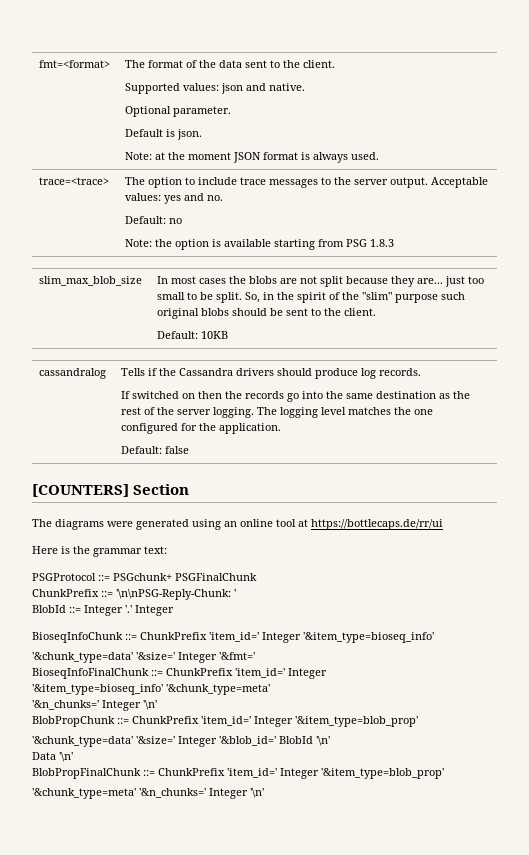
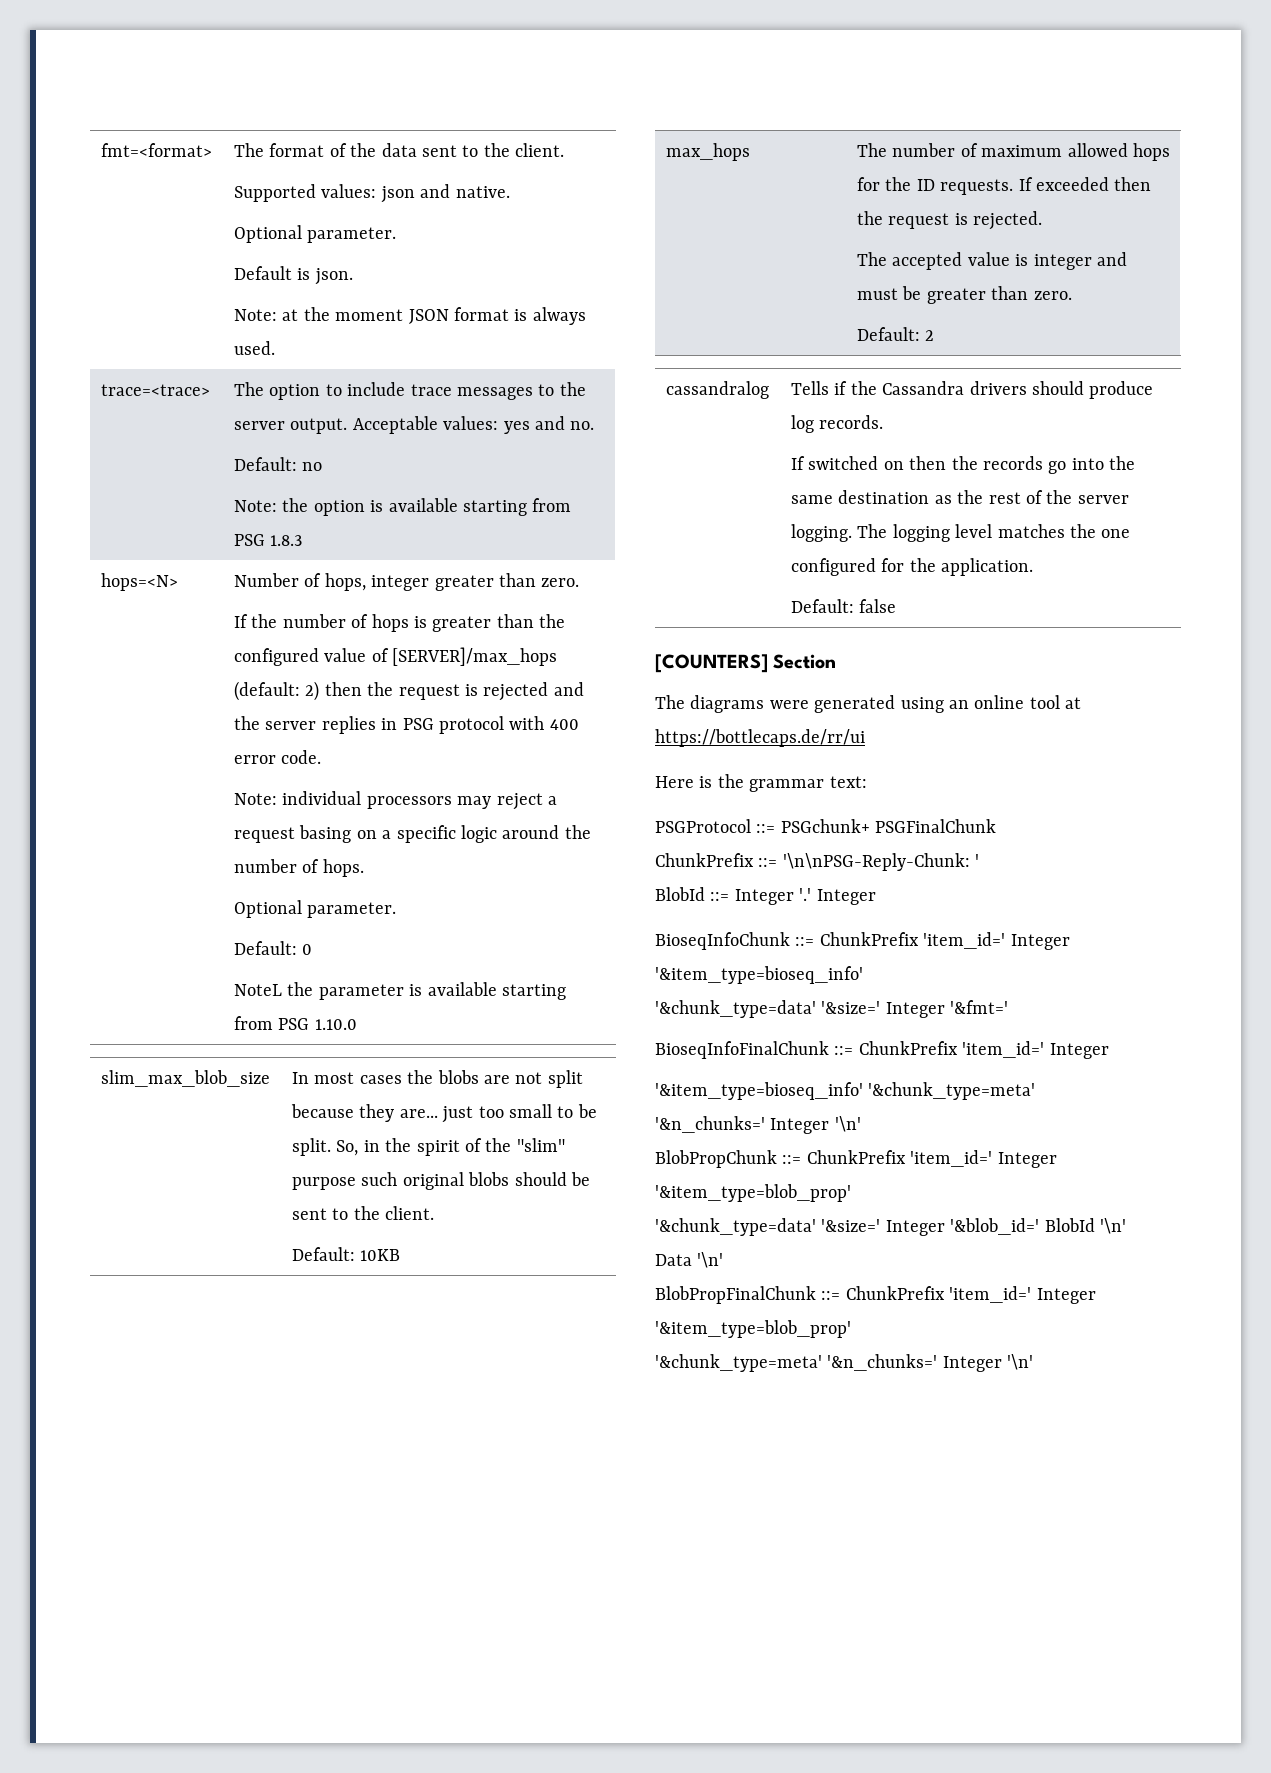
(395, 243) none -> [100,573,178,591] [233,573,580,591] [233,614,566,632] [233,647,558,666] [233,681,584,701] [233,716,579,734] [233,750,322,764] [233,791,557,810] [233,825,591,843] [233,859,364,877] [233,900,397,918] [233,941,313,955] [233,982,566,1000] [233,1016,357,1030] // hops=<N> | Number of hops, integer greater than zero. // If the number of hops is greater than the configured value of [SERVER]/max_hops (default: 2) then the request is rejected and the server replies in PSG protocol with 400 error code. // Note: individual processors may reject a request basing on a specific logic around the number of hops. // Optional parameter. // Default: 0 // NoteL the parameter is available starting from PSG 1.10.0
(229, 335) none -> [665,143,750,161] [856,143,1170,161] [856,177,1152,195] [856,211,1043,230] [856,252,1127,270] [856,286,1072,304] [856,327,935,341] // max_hops | The number of maximum allowed hops for the ID requests. If exceeded then the request is rejected. // The accepted value is integer and must be greater than zero. // Default: 2

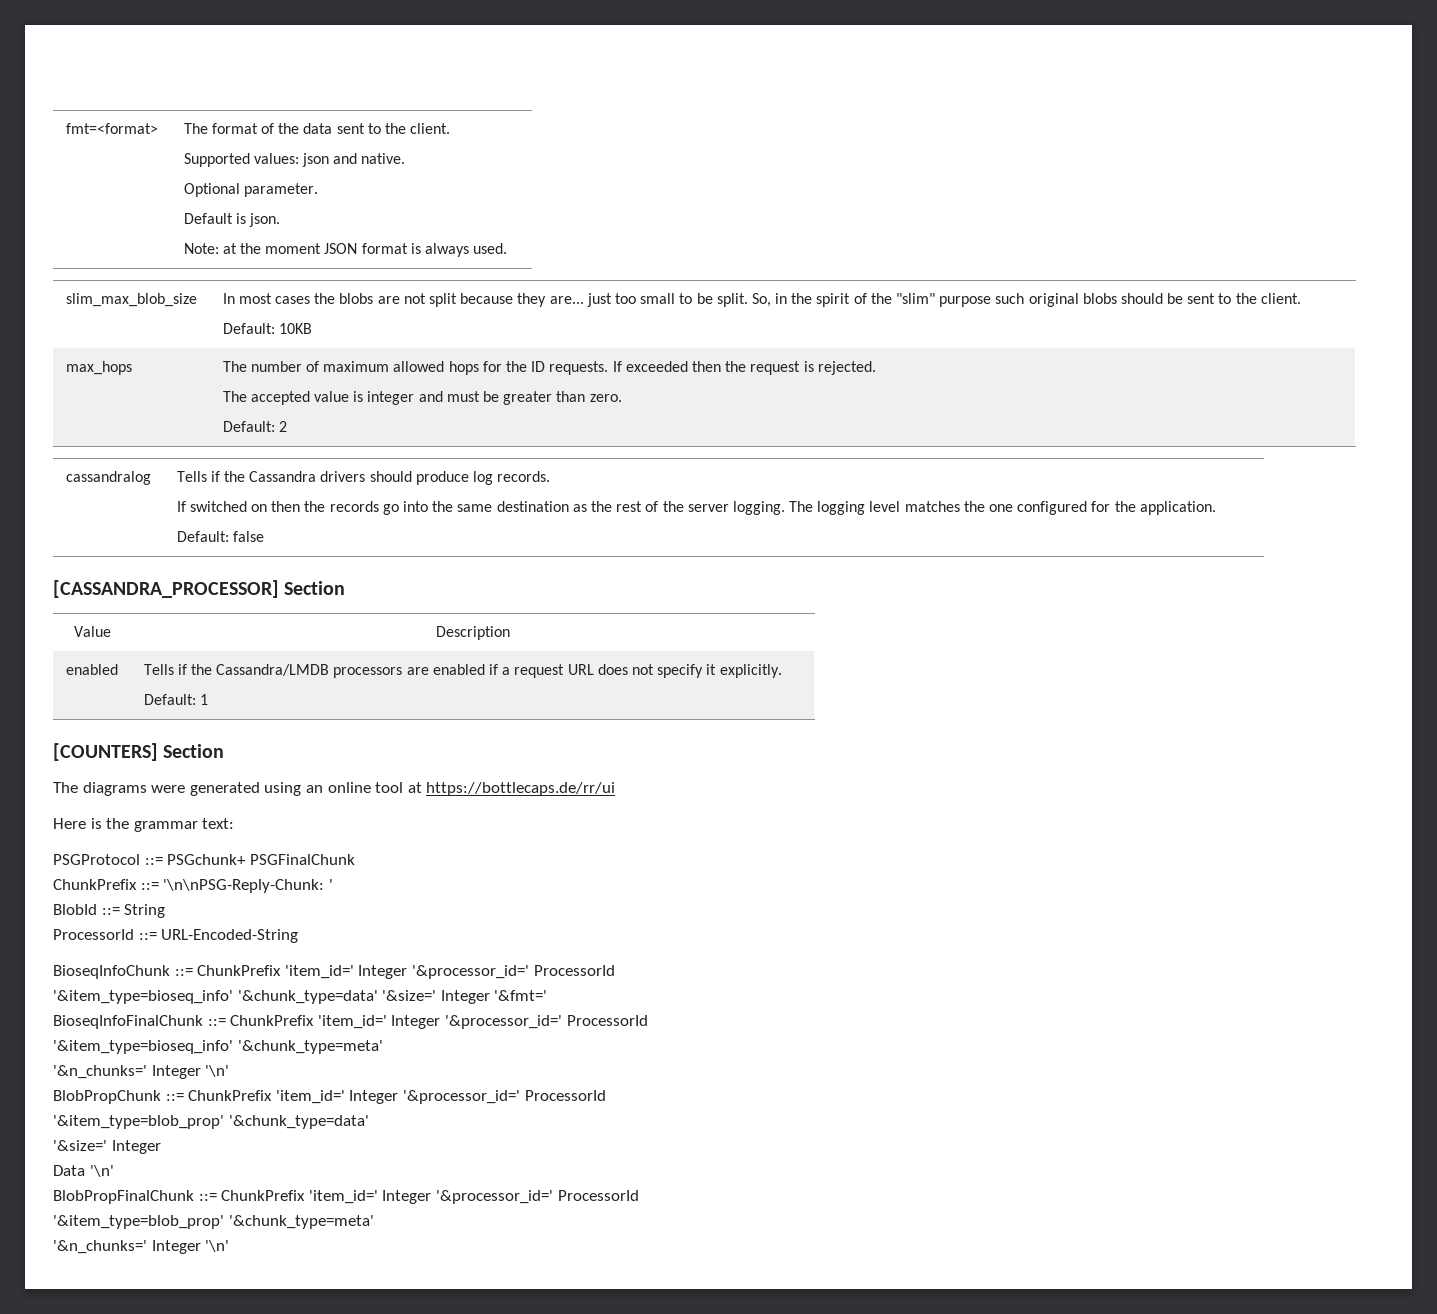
[100,384,210,396] [233,382,586,400] [233,416,595,434] [233,457,323,471] [233,498,572,516] [233,534,303,546] [100,573,178,591] [233,573,580,591] [233,614,566,632] [233,647,558,666] [233,681,584,701] [233,716,579,734] [233,750,322,764] [233,791,557,810] [233,825,591,843] [233,859,364,877] [233,900,397,918] [233,941,313,955] [233,982,566,1000] [233,1016,357,1030] // trace=<trace> | The option to include trace messages to the server output. Acceptable values: yes and no. // Default: no // Note: the option is available starting from PSG 1.8.3 // hops=<N> | Number of hops, integer greater than zero. // If the number of hops is greater than the configured value of [SERVER]/max_hops (default: 2) then the request is rejected and the server replies in PSG protocol with 400 error code. // Note: individual processors may reject a request basing on a specific logic around the number of hops. // Optional parameter. // Default: 0 // NoteL the parameter is available starting from PSG 1.10.0 -> (508, 248) none
(897, 606) none -> [53,580,346,598] [74,626,111,637] [436,626,510,640] [65,664,118,675] [143,664,782,678] [143,694,208,705] // [CASSANDRA_PROCESSOR] Section // Value | Description // enabled | Tells if the Cassandra/LMDB processors are enabled if a request URL does not specify it explicitly. // Default: 1
[734,888,876,905] Integer '.' Integer -> [124,904,166,918] [53,929,299,943] String // ProcessorId ::= URL-Encoded-String
[655,966,863,984] '&item_type=bioseq_info' // -> [411,965,615,979] [53,990,233,1004] '&processor_id=' ProcessorId // '&item_type=bioseq_info'
(1109, 1051) none -> [444,1015,648,1029] '&processor_id=' ProcessorId
[655,1184,851,1202] [655,1218,1126,1236] '&item_type=blob_prop' // '&chunk_type=data' '&size=' Integer '&blob_id=' BlobId '\n' -> [402,1090,606,1104] [53,1115,369,1129] [53,1140,161,1154] '&processor_id=' ProcessorId // '&item_type=blob_prop' '&chunk_type=data' // '&size=' Integer
[655,1320,851,1338] [655,1354,822,1372] '&item_type=blob_prop' // '&chunk_type=meta' -> [435,1190,639,1204] [53,1215,374,1229] '&processor_id=' ProcessorId // '&item_type=blob_prop' '&chunk_type=meta' //

